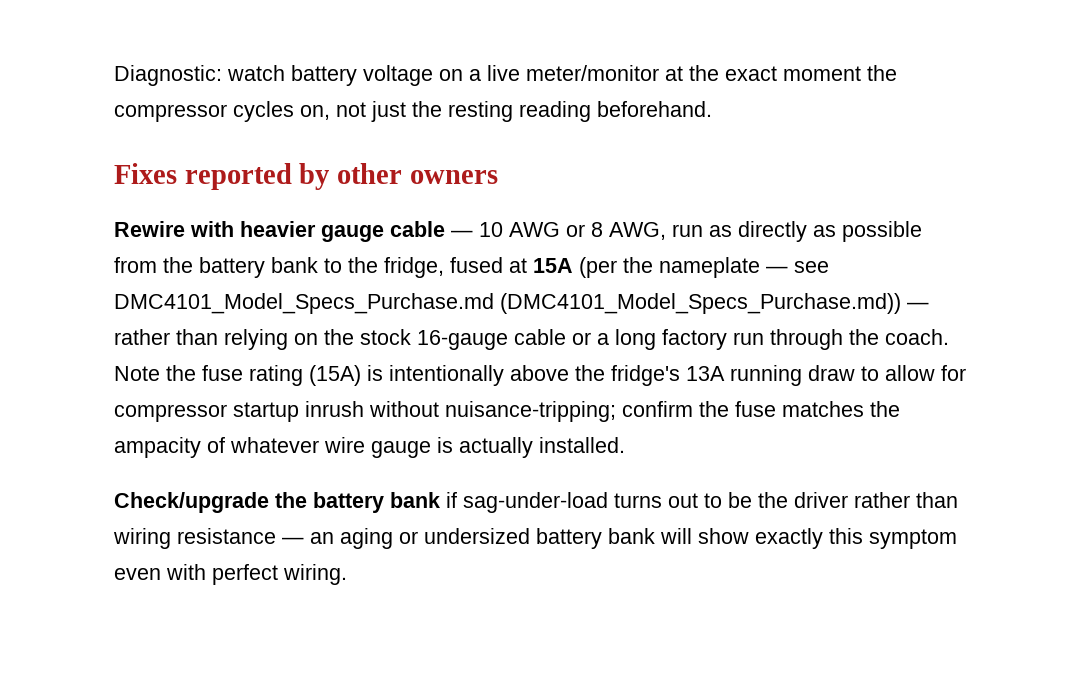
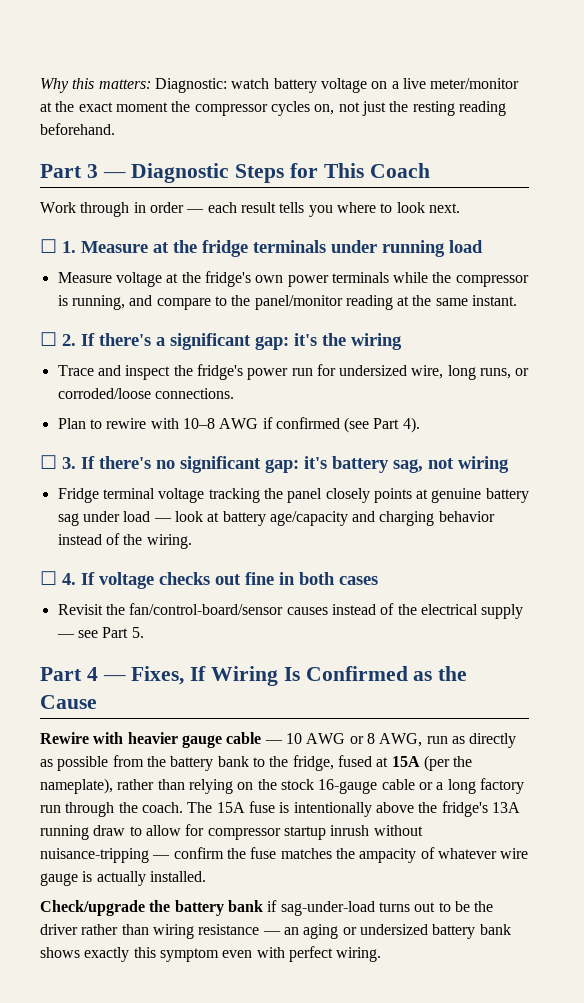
(114, 75) none -> [40,78,151,93] Why this matters:
[114,163,498,190] Fixes reported by other owners -> [40,163,430,183] [40,202,460,217] [40,239,483,257] [57,271,529,287] [57,295,518,310] [40,332,402,350] [57,364,530,380] [57,388,234,399] [57,417,420,433] [40,455,509,473] [57,488,529,503] [57,511,495,526] [57,533,192,549] [40,571,378,589] [57,603,524,619] [56,627,144,638] [40,666,468,686] [40,695,97,709] Part 3 — Diagnostic Steps for This Coach // Work through in order — each result tells you where to look next. // ☐ 1. Measure at the fridge terminals under running load // Measure voltage at the fridge's own power terminals while the compressor is running, and compare to the panel/monitor reading at the same instant. // ☐ 2. If there's a significant gap: it's the wiring // Trace and inspect the fridge's power run for undersized wire, long runs, or corroded/loose connections. // Plan to rewire with 10–8 AWG if confirmed (see Part 4). // ☐ 3. If there's no significant gap: it's battery sag, not wiring // Fridge terminal voltage tracking the panel closely points at genuine battery sag under load — look at battery age/capacity and charging behavior instead of the wiring. // ☐ 4. If voltage checks out fine in both cases // Revisit the fan/control-board/sensor causes instead of the electrical supply — see Part 5. // Part 4 — Fixes, If Wiring Is Confirmed as the Cause
[659,257,829,278] [114,293,929,314] nameplate — see DMC4101_Model_Specs_Purchase.md (DMC4101_Model_Specs_Purchase.md)) — -> [40,778,113,794] nameplate),
[114,365,361,386] Note the fuse rating (15A) -> [187,801,275,813] The 15A fuse
[445,401,616,422] nuisance-tripping; -> [40,848,171,863] nuisance-tripping —
[660,528,749,544] will show -> [40,947,80,958] shows

